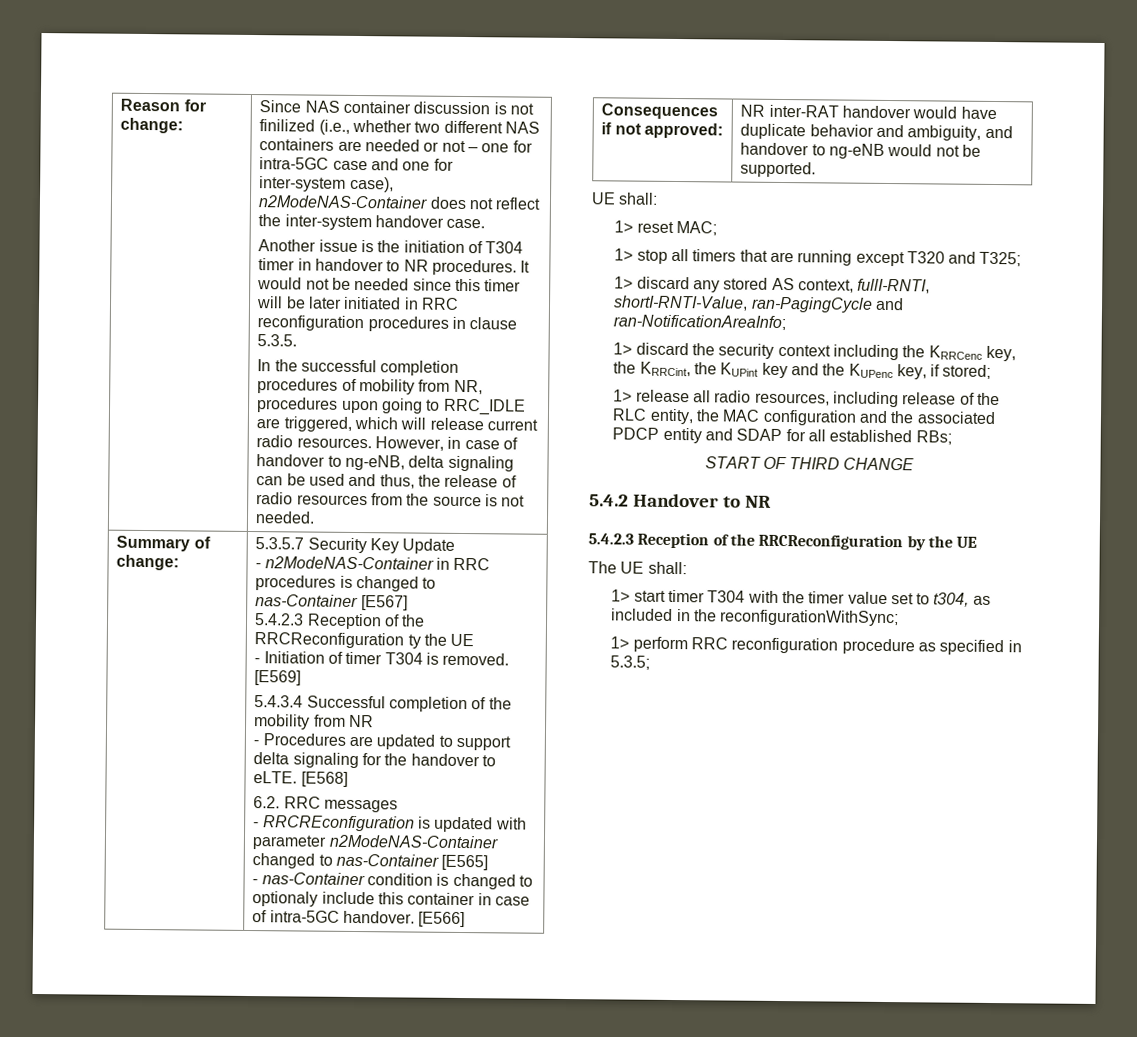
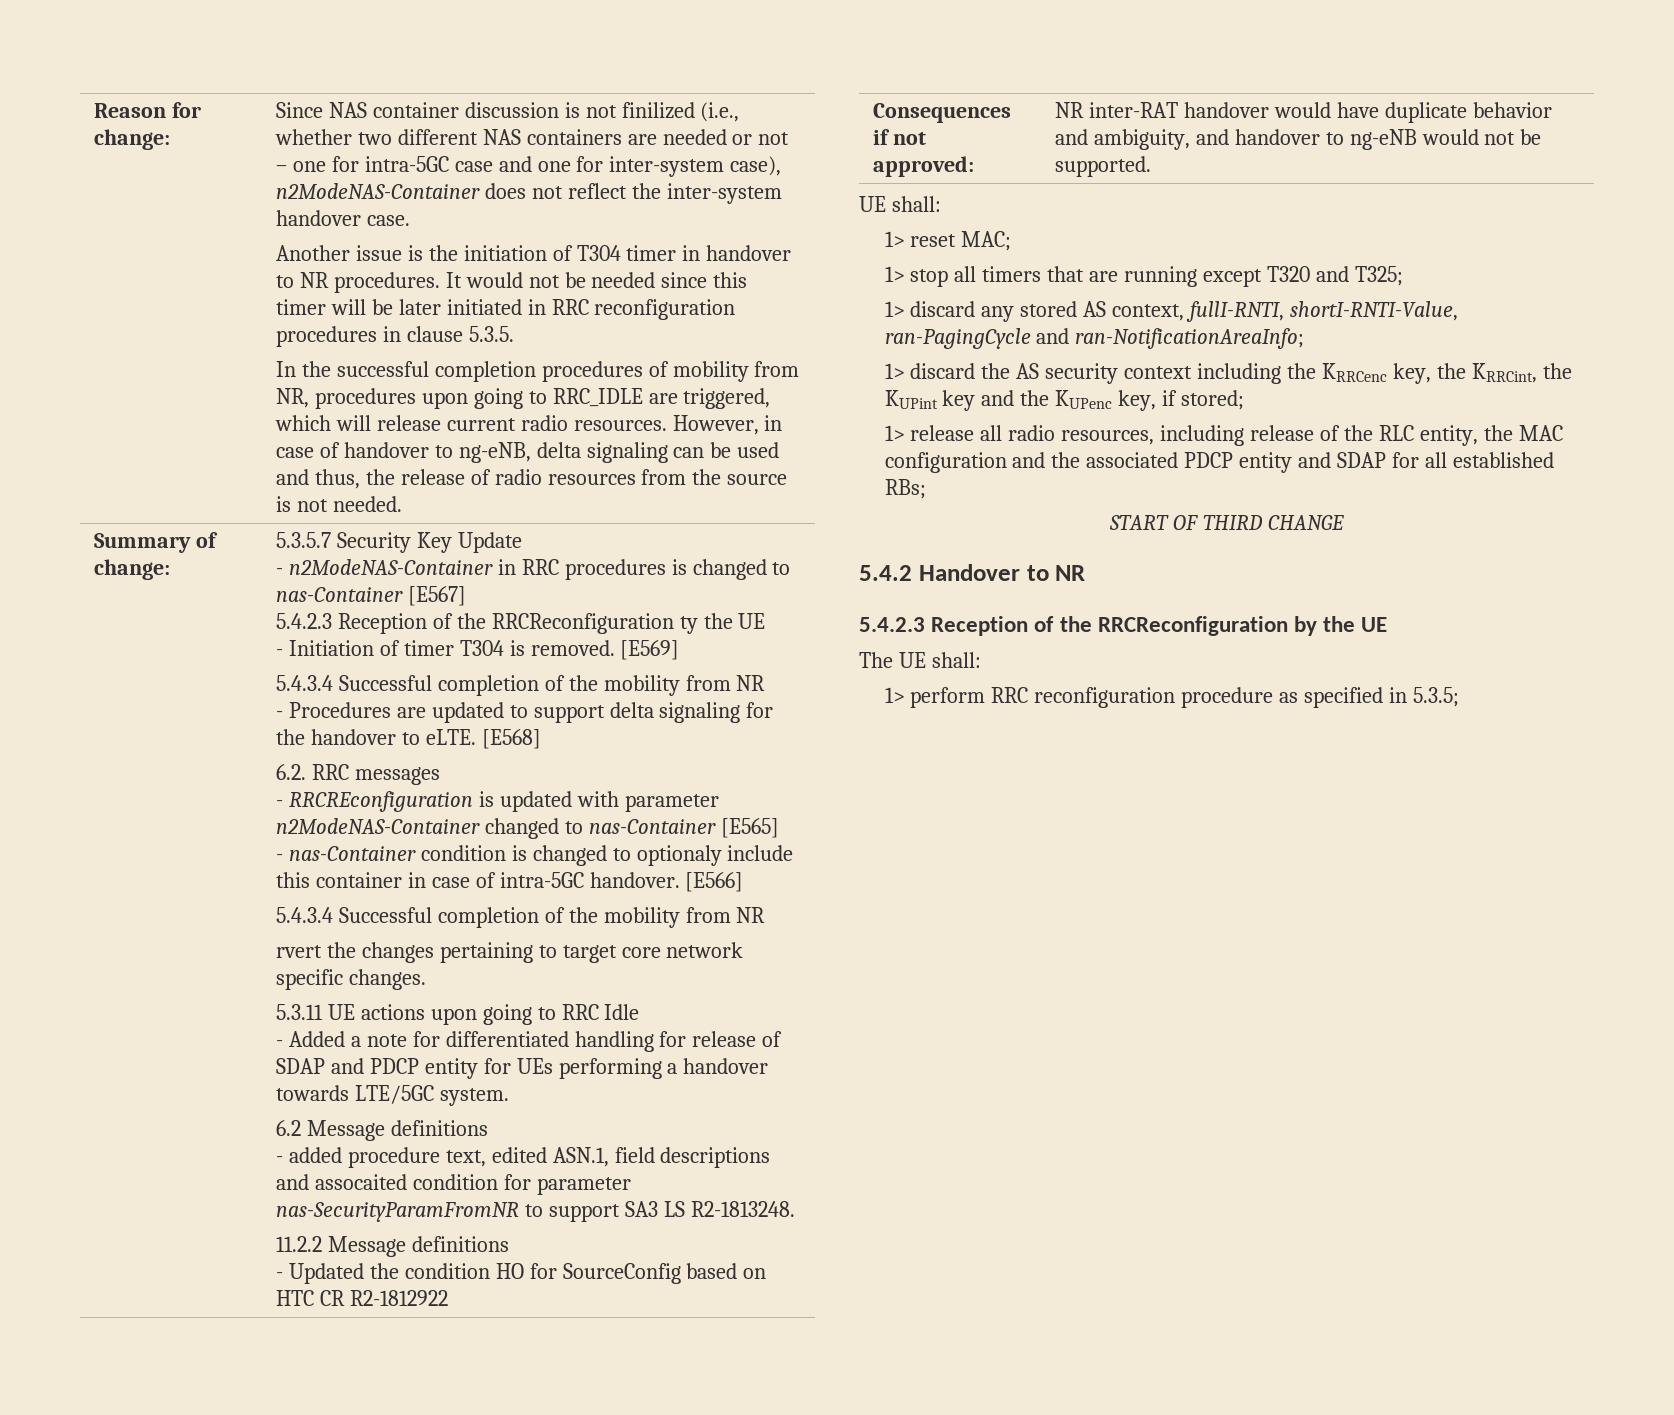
(466, 919) none -> [275,907,766,928] [275,942,744,963] [275,969,426,990] [275,1004,640,1025] [275,1031,783,1052] [275,1058,769,1079] [275,1085,509,1106] [275,1120,488,1141] [275,1147,771,1168] [275,1174,631,1195] [275,1201,795,1222] [275,1236,509,1257] [275,1263,767,1284] [275,1290,448,1306] // 5.4.3.4 Successful completion of the mobility from NR // rvert the changes pertaining to target core network specific changes. // 5.3.11 UE actions upon going to RRC Idle // - Added a note for differentiated handling for release of SDAP and PDCP entity for UEs performing a handover towards LTE/5GC system. // 6.2 Message definitions // - added procedure text, edited ASN.1, field descriptions and assocaited condition for parameter nas-SecurityParamFromNR to support SA3 LS R2-1813248. // 11.2.2 Message definitions // - Updated the condition HO for SourceConfig based on HTC CR R2-1812922
(715, 349) none -> [1016,363,1040,379] AS
[611,589,991,607] [611,608,900,627] // 1> start timer T304 with the timer value set to t304, as included in the reconfigurationWithSync; -> (981, 660) none

